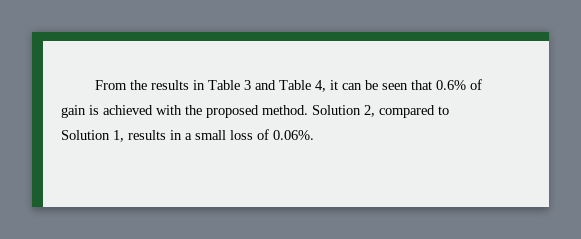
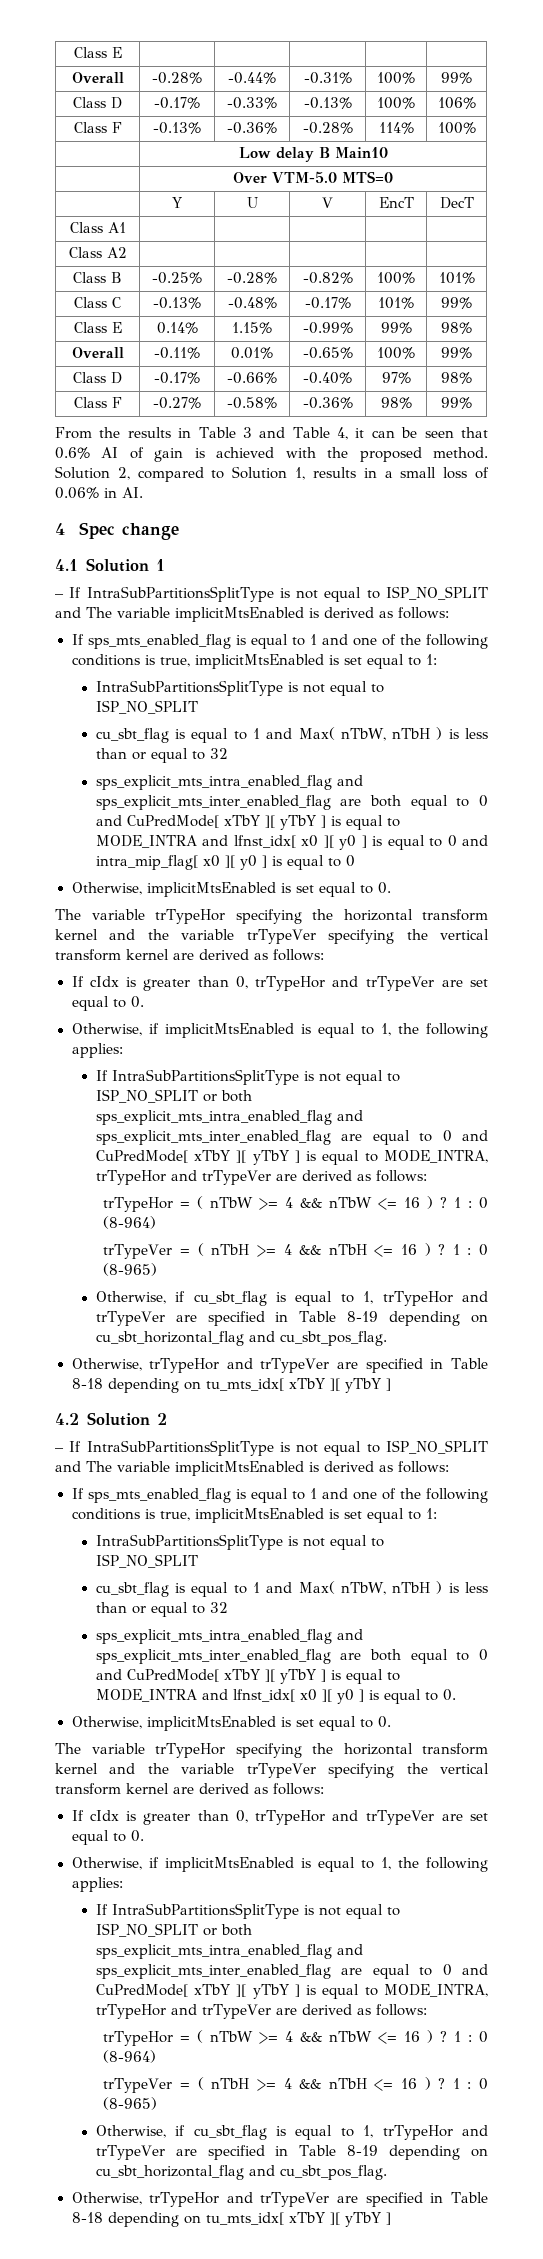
(95, 85) none -> [73,47,122,58] [71,72,124,83] [152,72,202,84] [228,72,276,84] [303,72,352,84] [377,72,415,84] [441,72,472,84] [73,97,122,109] [154,97,200,109] [227,97,277,109] [303,97,352,109] [377,97,415,109] [437,97,476,109] [73,122,122,133] [153,122,201,134] [227,122,277,134] [302,122,353,134] [378,122,414,134] [437,122,476,134] [238,147,388,162] [233,171,393,183] [172,197,182,208] [246,197,258,208] [322,197,333,208] [378,197,414,208] [439,197,474,209] [69,222,126,233] [68,247,127,258] [73,272,122,283] [152,272,202,284] [227,272,277,284] [302,272,353,284] [377,272,415,284] [438,272,475,284] [74,297,121,308] [153,297,201,309] [227,297,277,309] [304,297,351,309] [378,297,414,309] [441,297,472,309] [73,322,122,333] [156,322,198,334] [232,322,272,334] [302,322,353,334] [380,322,412,334] [441,322,472,334] [71,347,124,358] [154,347,200,359] [231,347,273,359] [302,347,353,359] [377,347,415,359] [441,347,472,359] [73,372,122,384] [154,372,200,384] [227,372,277,384] [303,372,352,384] [381,372,411,384] [441,372,472,384] [73,397,122,408] [153,397,201,409] [227,397,277,409] [302,397,353,409] [380,397,412,409] [441,397,472,409] Class E | | | | | // Overall | -0.28% | -0.44% | -0.31% | 100% | 99% // Class D | -0.17% | -0.33% | -0.13% | 100% | 106% // Class F | -0.13% | -0.36% | -0.28% | 114% | 100% // | Low delay B Main10 // | Over VTM-5.0 MTS=0 // | Y | U | V | EncT | DecT // Class A1 | | | | | // Class A2 | | | | | // Class B | -0.25% | -0.28% | -0.82% | 100% | 101% // Class C | -0.13% | -0.48% | -0.17% | 101% | 99% // Class E | 0.14% | 1.15% | -0.99% | 99% | 98% // Overall | -0.11% | 0.01% | -0.65% | 100% | 99% // Class D | -0.17% | -0.66% | -0.40% | 97% | 98% // Class F | -0.27% | -0.58% | -0.36% | 98% | 99% //
(467, 85) none -> [101,447,119,458] AI
[273,130,314,140] 0.06%. -> [55,487,143,499] [55,522,180,540] [55,558,165,572] [55,586,488,602] [55,607,449,622] [71,634,489,649] [71,654,437,669] [95,680,384,696] [95,700,198,714] [95,727,488,743] [95,748,228,763] [95,775,363,790] [95,795,488,810] [95,815,400,830] [95,835,489,850] [95,855,355,870] [71,882,391,897] [55,909,489,924] [55,929,490,944] [55,949,324,961] [71,976,488,991] [71,996,144,1011] [71,1023,488,1038] [71,1043,123,1058] [95,1069,400,1085] [95,1089,252,1103] [95,1110,363,1125] [95,1130,489,1145] [95,1150,488,1165] [95,1170,427,1185] [103,1196,488,1212] [103,1216,157,1229] [103,1243,488,1259] [103,1263,158,1276] [95,1291,488,1306] [95,1311,489,1326] [95,1331,387,1346] [71,1358,489,1373] [71,1378,391,1393] [55,1412,167,1426] [55,1440,488,1456] [55,1461,449,1476] [71,1488,489,1503] [71,1508,437,1523] [95,1534,384,1550] [95,1554,198,1568] [95,1581,488,1597] [95,1602,228,1617] [95,1629,363,1644] [95,1649,488,1664] [95,1669,400,1684] [95,1689,456,1704] [71,1716,391,1731] [55,1743,489,1758] [55,1763,490,1778] [55,1783,324,1795] [71,1810,488,1825] [71,1830,144,1845] [71,1857,488,1872] [71,1877,123,1892] [95,1903,400,1919] [95,1923,252,1937] [95,1944,363,1959] [95,1964,489,1979] [95,1984,488,1999] [95,2004,427,2019] [103,2030,488,2046] [103,2050,157,2063] [103,2077,488,2093] [103,2097,158,2110] [95,2125,488,2140] [95,2145,489,2160] [95,2165,387,2180] [71,2192,489,2207] [71,2212,391,2227] 0.06% in AI. // 4 Spec change // 4.1 Solution 1 // – If IntraSubPartitionsSplitType is not equal to ISP_NO_SPLIT and The variable implicitMtsEnabled is derived as follows: // If sps_mts_enabled_flag is equal to 1 and one of the following conditions is true, implicitMtsEnabled is set equal to 1: // IntraSubPartitionsSplitType is not equal to ISP_NO_SPLIT // cu_sbt_flag is equal to 1 and Max( nTbW, nTbH ) is less than or equal to 32 // sps_explicit_mts_intra_enabled_flag and sps_explicit_mts_inter_enabled_flag are both equal to 0 and CuPredMode[ xTbY ][ yTbY ] is equal to MODE_INTRA and lfnst_idx[ x0 ][ y0 ] is equal to 0 and intra_mip_flag[ x0 ][ y0 ] is equal to 0 // Otherwise, implicitMtsEnabled is set equal to 0. // The variable trTypeHor specifying the horizontal transform kernel and the variable trTypeVer specifying the vertical transform kernel are derived as follows: // If cIdx is greater than 0, trTypeHor and trTypeVer are set equal to 0. // Otherwise, if implicitMtsEnabled is equal to 1, the following applies: // If IntraSubPartitionsSplitType is not equal to ISP_NO_SPLIT or both sps_explicit_mts_intra_enabled_flag and sps_explicit_mts_inter_enabled_flag are equal to 0 and CuPredMode[ xTbY ][ yTbY ] is equal to MODE_INTRA, trTypeHor and trTypeVer are derived as follows: // trTypeHor = ( nTbW >= 4 && nTbW <= 16 ) ? 1 : 0 (8-964) // trTypeVer = ( nTbH >= 4 && nTbH <= 16 ) ? 1 : 0 (8-965) // Otherwise, if cu_sbt_flag is equal to 1, trTypeHor and trTypeVer are specified in Table 8-19 depending on cu_sbt_horizontal_flag and cu_sbt_pos_flag. // Otherwise, trTypeHor and trTypeVer are specified in Table 8-18 depending on tu_mts_idx[ xTbY ][ yTbY ] // 4.2 Solution 2 // – If IntraSubPartitionsSplitType is not equal to ISP_NO_SPLIT and The variable implicitMtsEnabled is derived as follows: // If sps_mts_enabled_flag is equal to 1 and one of the following conditions is true, implicitMtsEnabled is set equal to 1: // IntraSubPartitionsSplitType is not equal to ISP_NO_SPLIT // cu_sbt_flag is equal to 1 and Max( nTbW, nTbH ) is less than or equal to 32 // sps_explicit_mts_intra_enabled_flag and sps_explicit_mts_inter_enabled_flag are both equal to 0 and CuPredMode[ xTbY ][ yTbY ] is equal to MODE_INTRA and lfnst_idx[ x0 ][ y0 ] is equal to 0. // Otherwise, implicitMtsEnabled is set equal to 0. // The variable trTypeHor specifying the horizontal transform kernel and the variable trTypeVer specifying the vertical transform kernel are derived as follows: // If cIdx is greater than 0, trTypeHor and trTypeVer are set equal to 0. // Otherwise, if implicitMtsEnabled is equal to 1, the following applies: // If IntraSubPartitionsSplitType is not equal to ISP_NO_SPLIT or both sps_explicit_mts_intra_enabled_flag and sps_explicit_mts_inter_enabled_flag are equal to 0 and CuPredMode[ xTbY ][ yTbY ] is equal to MODE_INTRA, trTypeHor and trTypeVer are derived as follows: // trTypeHor = ( nTbW >= 4 && nTbW <= 16 ) ? 1 : 0 (8-964) // trTypeVer = ( nTbH >= 4 && nTbH <= 16 ) ? 1 : 0 (8-965) // Otherwise, if cu_sbt_flag is equal to 1, trTypeHor and trTypeVer are specified in Table 8-19 depending on cu_sbt_horizontal_flag and cu_sbt_pos_flag. // Otherwise, trTypeHor and trTypeVer are specified in Table 8-18 depending on tu_mts_idx[ xTbY ][ yTbY ]

